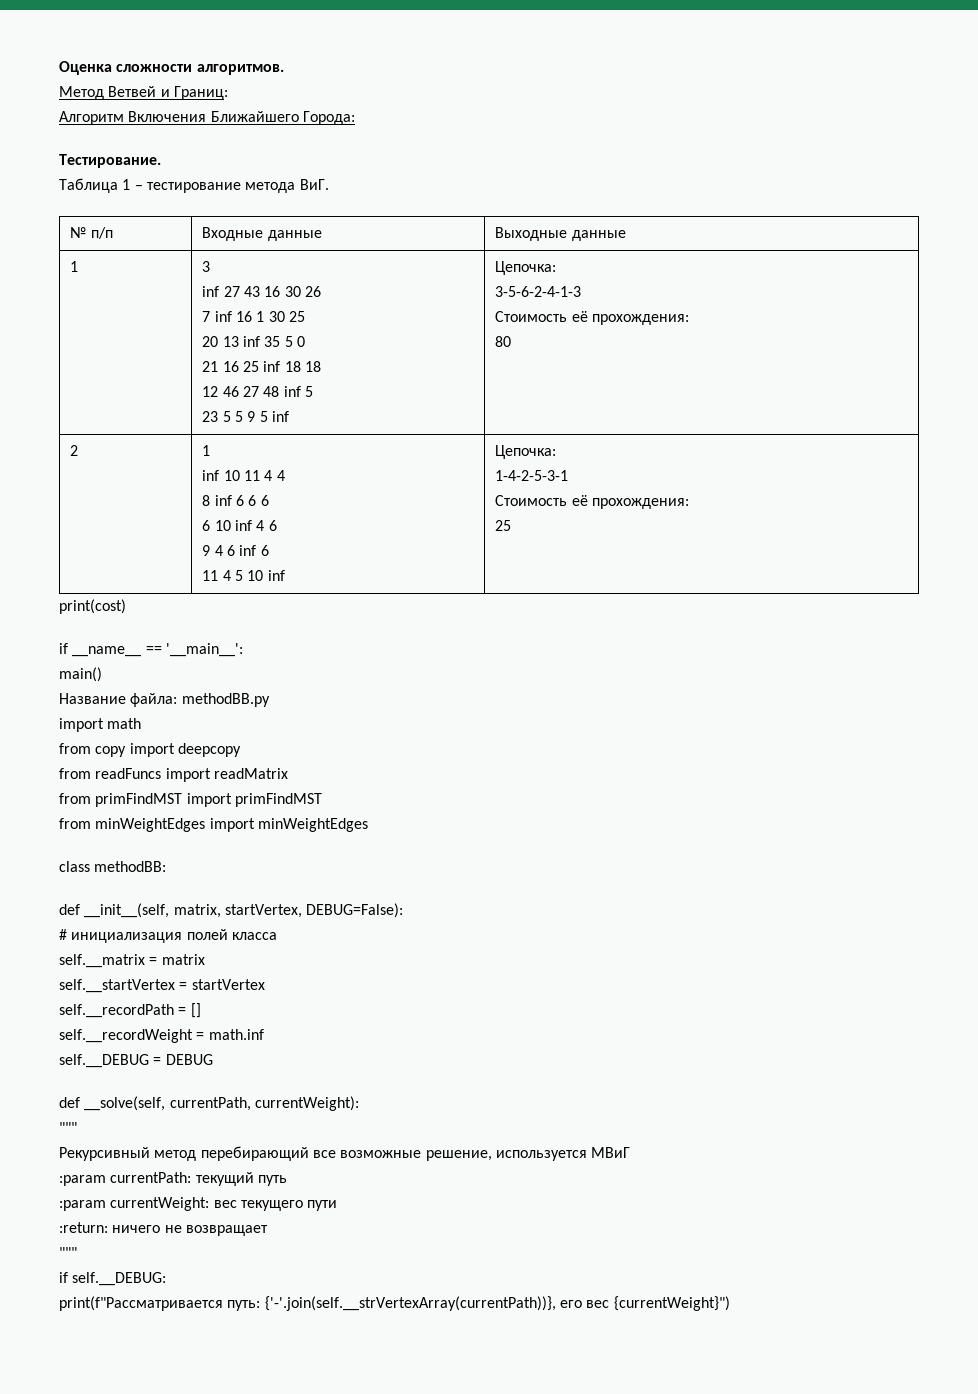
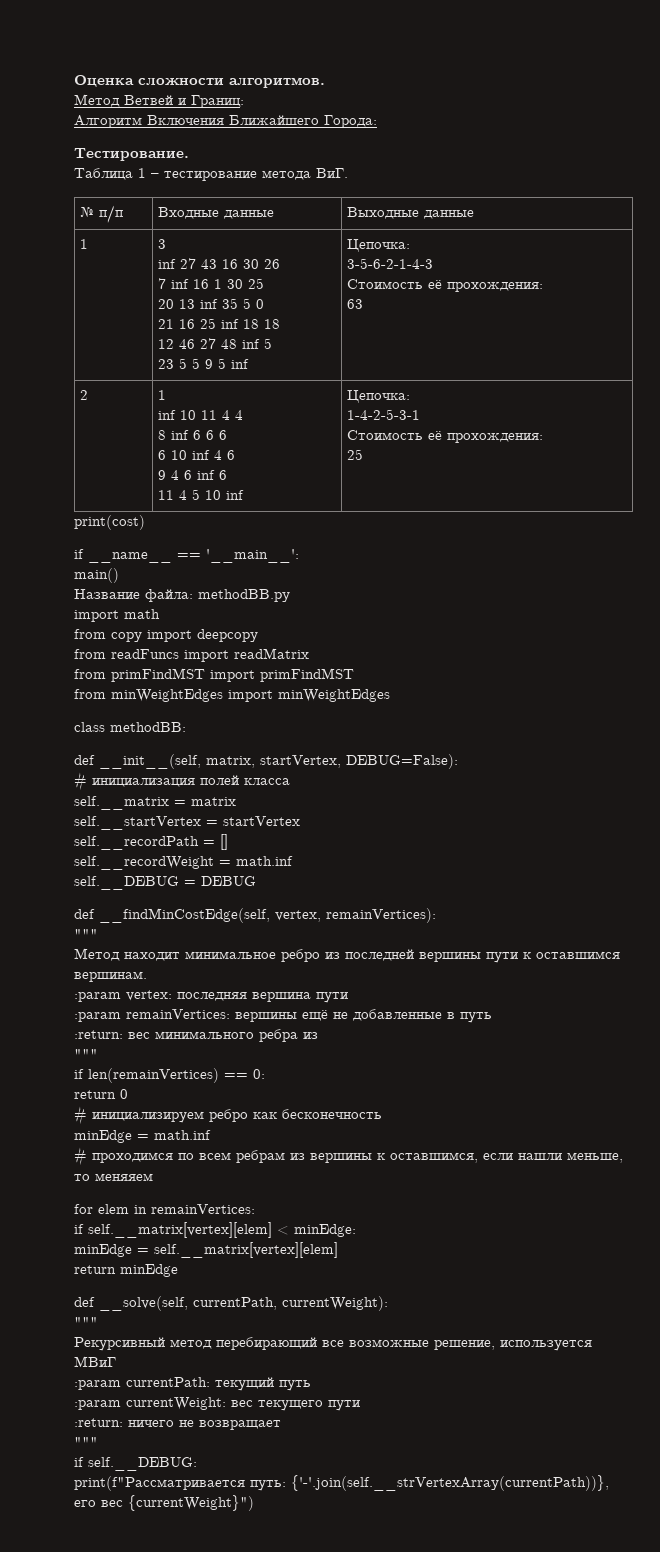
[495,286,582,297] [495,311,689,325] [495,336,512,347] 3-5-6-2-4-1-3 // Стоимость её прохождения: // 80 -> [347,258,434,269] [347,279,544,292] [347,299,364,309] 3-5-6-2-1-4-3 // Стоимость её прохождения: // 63
(213, 1059) none -> [74,908,436,923] [74,929,98,939] [74,948,620,963] [74,971,147,982] [74,990,348,1003] [74,1009,492,1023] [74,1029,318,1042] [74,1049,98,1059] [74,1068,265,1083] [74,1089,128,1099] [74,1106,382,1125] [74,1130,211,1143] [74,1147,623,1166] [74,1173,153,1181] [74,1204,255,1214] [74,1222,356,1238] [74,1242,338,1258] [74,1264,178,1277] // def __findMinCostEdge(self, vertex, remainVertices): // """ // Метод находит минимальное ребро из последней вершины пути к оставшимся вершинам. // :param vertex: последняя вершина пути // :param remainVertices: вершины ещё не добавленные в путь // :return: вес минимального ребра из // """ // if len(remainVertices) == 0: // return 0 // # инициализируем ребро как бесконечность // minEdge = math.inf // # проходимся по всем ребрам из вершины к оставшимся, если нашли меньше, то меняяем // for elem in remainVertices: // if self.__matrix[vertex][elem] < minEdge: // minEdge = self.__matrix[vertex][elem] // return minEdge

